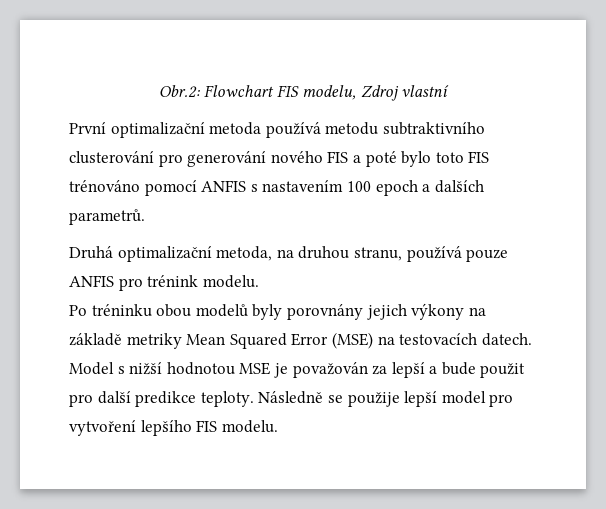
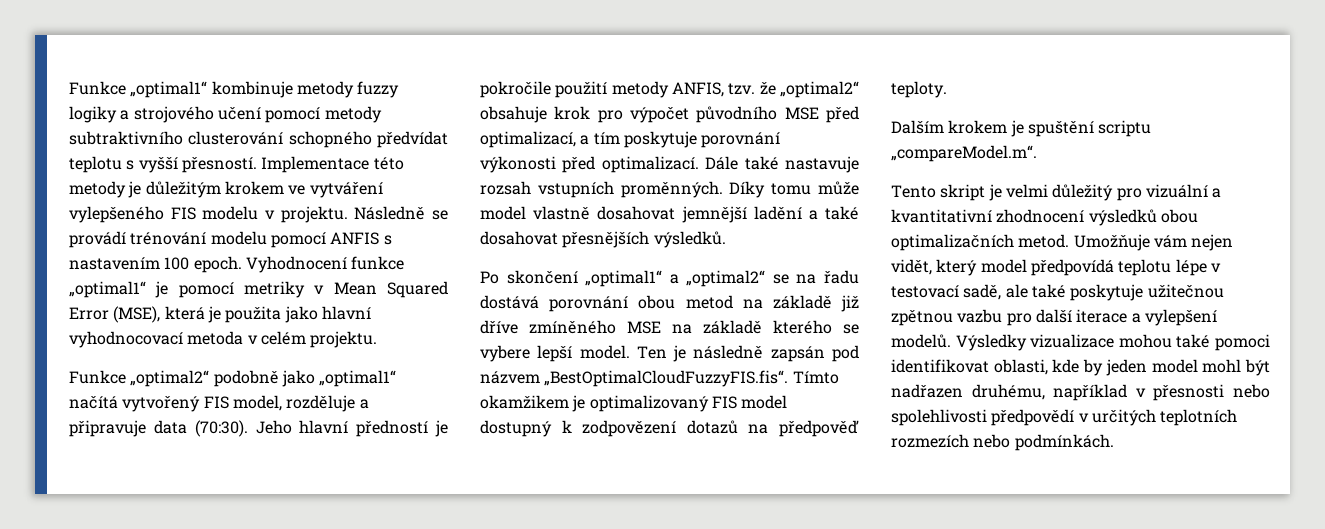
[158,85,450,101] [69,122,485,138] [69,151,490,167] [69,180,140,192] Obr.2: Flowchart FIS modelu, Zdroj vlastní // První optimalizační metoda používá metodu subtraktivního clusterování pro generování nového FIS a poté bylo toto FIS trénováno -> [69,81,400,98] [69,106,382,123] [69,131,448,148] [69,156,404,173] [69,181,383,198] [69,206,449,223] [69,231,267,248] Funkce „optimal1“ kombinuje metody fuzzy logiky a strojového učení pomocí metody subtraktivního clusterování schopného předvídat teplotu s vyšší přesností. Implementace této metody je důležitým krokem ve vytváření vylepšeného FIS modelu v projektu. Následně se provádí trénování modelu
[375,180,484,196] [69,209,145,225] [69,246,509,262] [69,275,259,291] [69,303,486,320] [69,332,532,349] [69,362,526,378] [69,391,514,407] [69,420,278,436] epoch a dalších parametrů. // Druhá optimalizační metoda, na druhou stranu, používá pouze ANFIS pro trénink modelu. // Po tréninku obou modelů byly porovnány jejich výkony na základě metriky Mean Squared Error (MSE) na testovacích datech. Model s nižší hodnotou MSE je považován za lepší a bude použit pro další predikce teploty. Následně se použije lepší model pro vytvoření lepšího FIS modelu. -> [193,256,405,273] [69,281,448,298] [69,306,371,323] [69,331,378,348] [69,370,397,387] [69,395,369,412] [69,420,448,437] [480,81,859,98] [480,106,859,123] [480,131,781,148] [480,156,860,173] [480,181,859,198] [480,206,859,223] [480,231,726,248] [480,270,859,287] [480,295,859,312] [480,320,859,334] [480,345,859,362] [480,370,839,387] [480,395,788,412] [480,420,859,437] [891,81,947,98] [891,120,1152,137] [891,145,1037,162] [891,184,1222,201] [891,209,1198,226] [891,234,1234,251] [891,259,1221,276] [891,284,1224,301] [891,309,1217,326] [891,334,1270,351] [891,359,1270,376] [891,384,1270,401] [891,409,1238,426] [891,434,1114,451] epoch. Vyhodnocení funkce „optimal1“ je pomocí metriky v Mean Squared Error (MSE), která je použita jako hlavní vyhodnocovací metoda v celém projektu. // Funkce „optimal2“ podobně jako „optimal1“ načítá vytvořený FIS model, rozděluje a připravuje data (70:30). Jeho hlavní předností je pokročile použití metody ANFIS, tzv. že „optimal2“ obsahuje krok pro výpočet původního MSE před optimalizací, a tím poskytuje porovnání výkonosti před optimalizací. Dále také nastavuje rozsah vstupních proměnných. Díky tomu může model vlastně dosahovat jemnější ladění a také dosahovat přesnějších výsledků. // Po skončení „optimal1“ a „optimal2“ se na řadu dostává porovnání obou metod na základě již dříve zmíněného MSE na základě kterého se vybere lepší model. Ten je následně zapsán pod názvem „BestOptimalCloudFuzzyFIS.fis“. Tímto okamžikem je optimalizovaný FIS model dostupný k zodpovězení dotazů na předpověď teploty. // Dalším krokem je spuštění scriptu „compareModel.m“. // Tento skript je velmi důležitý pro vizuální a kvantitativní zhodnocení výsledků obou optimalizačních metod. Umožňuje vám nejen vidět, který model předpovídá teplotu lépe v testovací sadě, ale také poskytuje užitečnou zpětnou vazbu pro další iterace a vylepšení modelů. Výsledky vizualizace mohou také pomoci identifikovat oblasti, kde by jeden model mohl být nadřazen druhému, například v přesnosti nebo spolehlivosti předpovědí v určitých teplotních rozmezích nebo podmínkách.

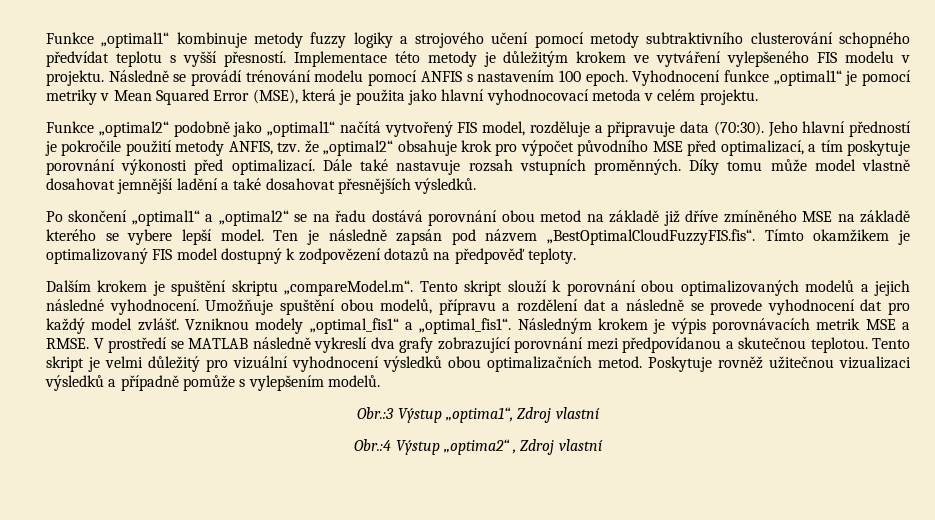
[1098,120,1152,137] scriptu -> [231,280,278,296] skriptu
(1037, 153) // -> [419,280,911,296] [46,299,910,315] [46,318,911,334] [46,337,868,353] Tento skript slouží k porovnání obou optimalizovaných modelů a jejich následné vyhodnocení. Umožňuje spuštění obou modelů, přípravu a rozdělení dat a následně se provede vyhodnocení dat pro každý model zvlášť. Vzniknou modely „optimal_fis1“ a „optimal_fis1“. Následným krokem je výpis porovnávacích metrik MSE a RMSE. V prostředí se MATLAB následně vykreslí dva grafy zobrazující porovnání mezi předpovídanou a skutečnou teplotou.
[1212,188,1222,198] [891,209,1085,223] a kvantitativní zhodnocení -> [292,356,379,372] vyhodnocení
[1073,234,1234,251] [891,259,1221,276] [891,284,1224,301] [891,309,1217,326] [891,334,1270,351] [891,359,1270,376] [891,384,1270,401] [891,409,1238,426] [891,434,1114,451] Umožňuje vám nejen vidět, který model předpovídá teplotu lépe v testovací sadě, ale také poskytuje užitečnou zpětnou vazbu pro další iterace a vylepšení modelů. Výsledky vizualizace mohou také pomoci identifikovat oblasti, kde by jeden model mohl být nadřazen druhému, například v přesnosti nebo spolehlivosti předpovědí v určitých teplotních rozmezích nebo podmínkách. -> [648,356,911,372] [45,375,380,391] [357,407,600,423] [354,439,603,455] Poskytuje rovněž užitečnou vizualizaci výsledků a případně pomůže s vylepšením modelů. // Obr.:3 Výstup „optima1“, Zdroj vlastní // Obr.:4 Výstup „optima2“ , Zdroj vlastní

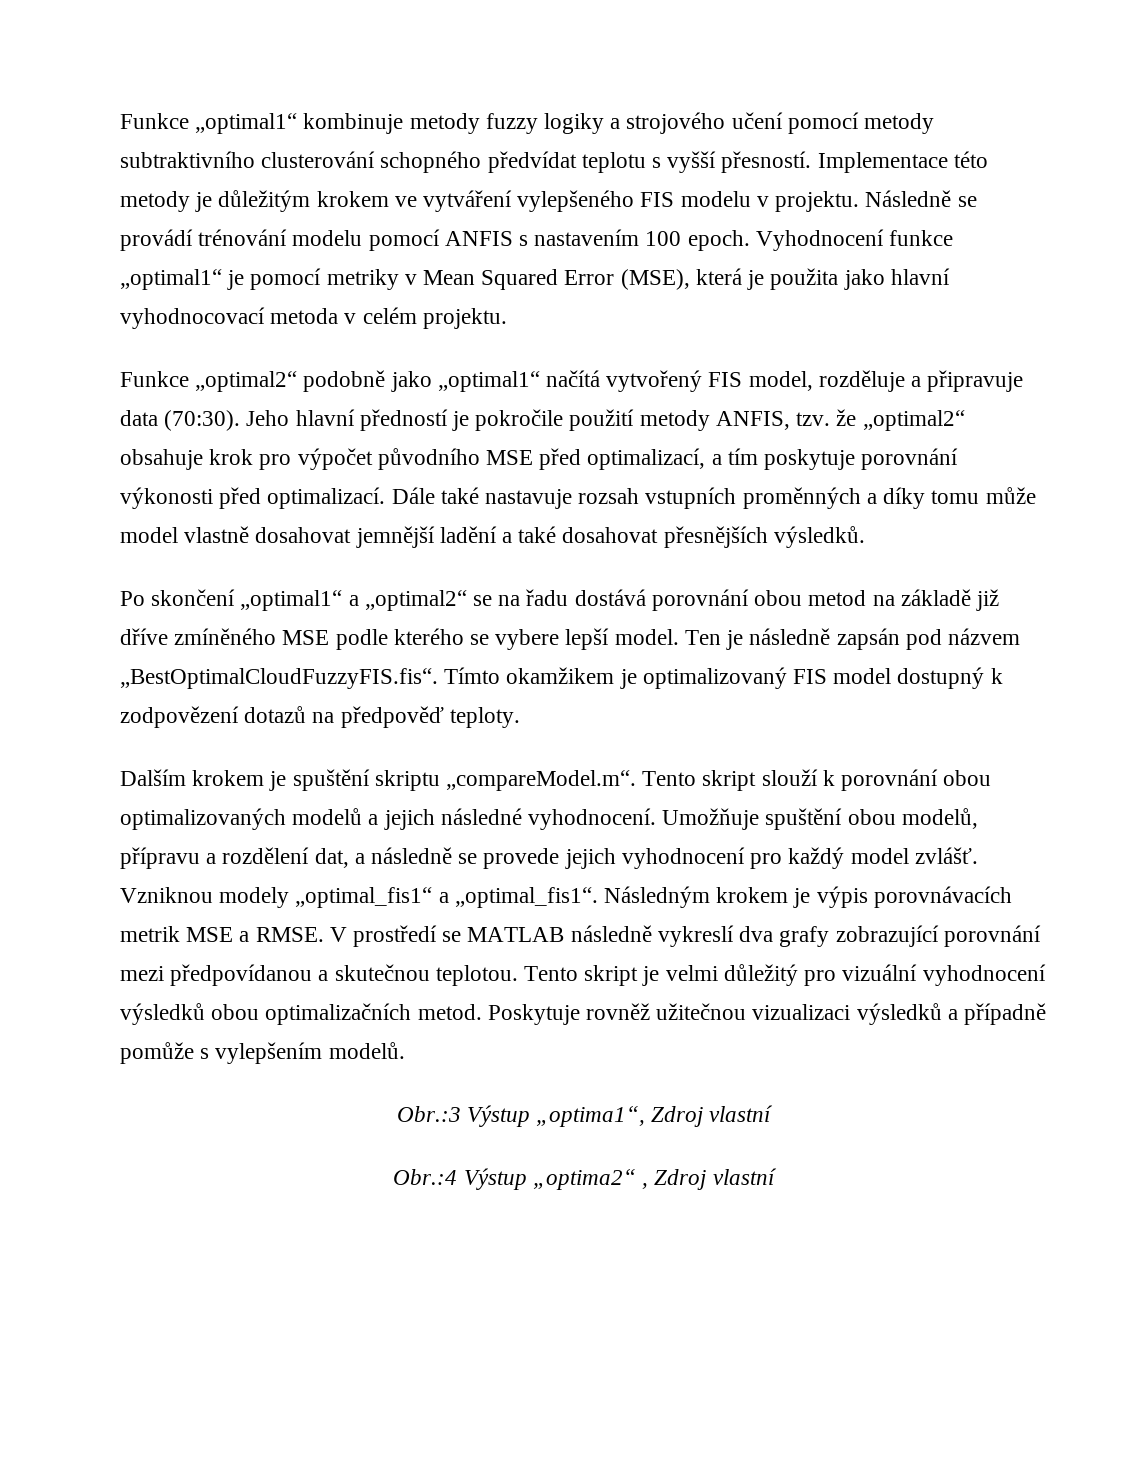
[593,159,720,175] proměnných. Díky -> [742,487,926,509] proměnných a díky
[837,210,911,223] na základě -> [335,629,388,650] podle
[583,299,606,311] dat -> [314,848,349,868] dat,
[767,299,883,315] vyhodnocení dat -> [564,847,745,869] jejich vyhodnocení

